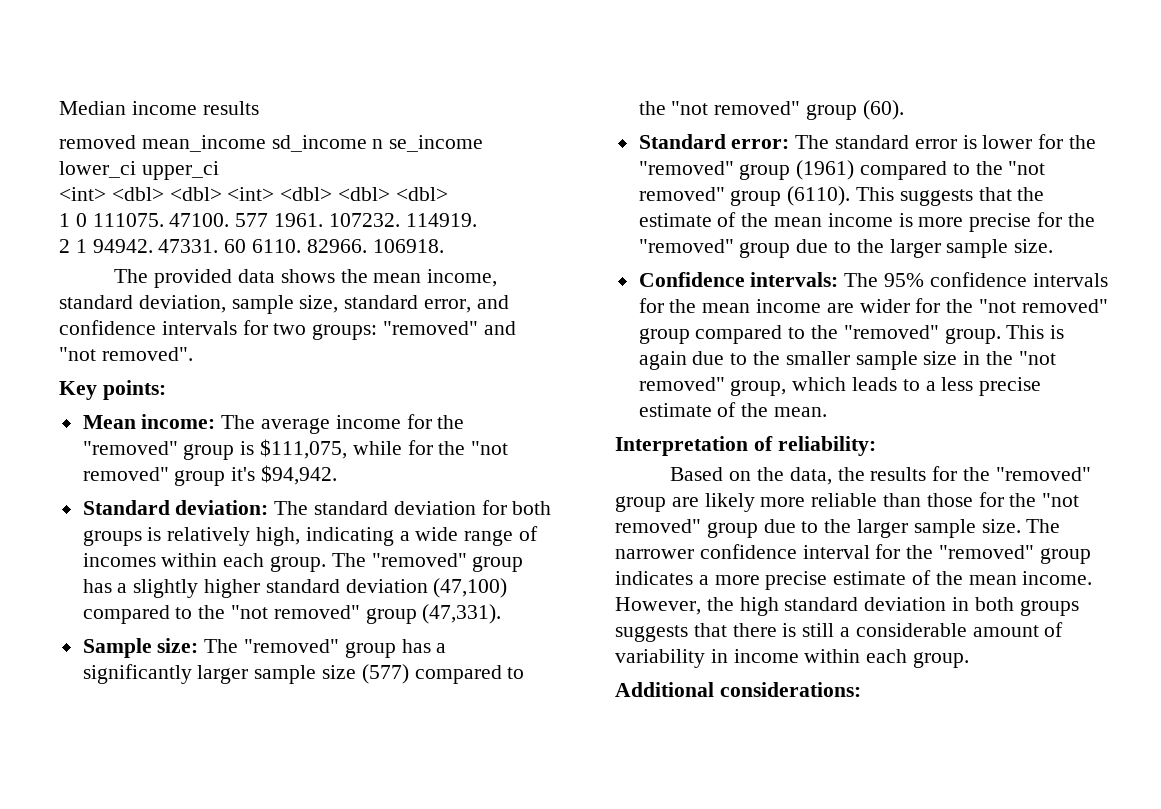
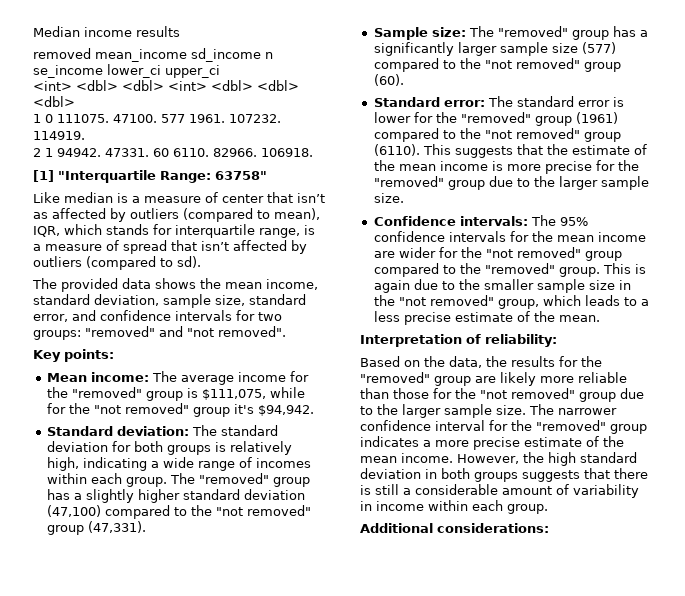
(444, 246) none -> [33,170,267,183] [33,192,325,203] [33,208,320,222] [33,224,315,238] [33,240,307,254] [33,256,201,270] // [1] "Interquartile Range: 63758" // Like median is a measure of center that isn’t as affected by outliers (compared to mean), IQR, which stands for interquartile range, is a measure of spread that isn’t affected by outliers (compared to sd).

